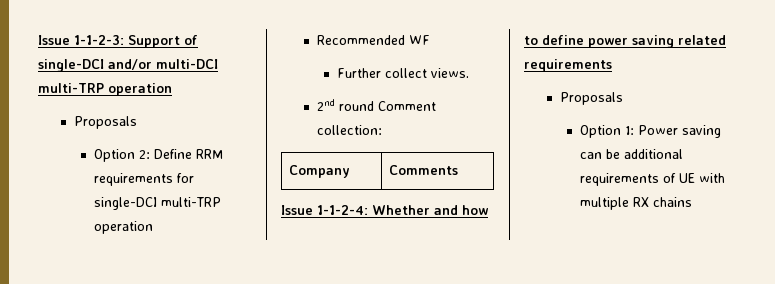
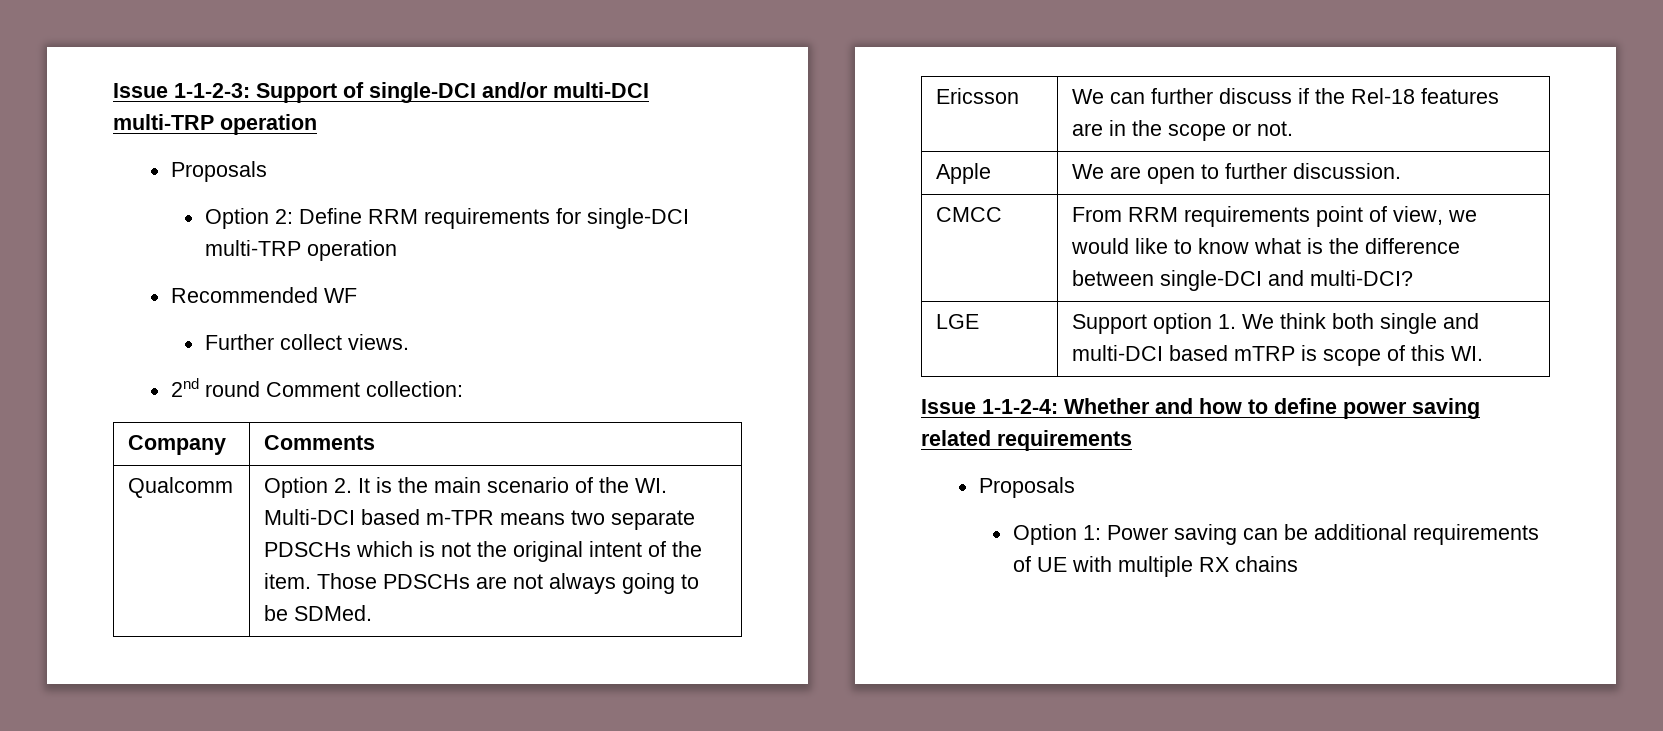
(458, 170) none -> [128,477,234,498] [264,477,668,498] [264,509,696,530] [264,541,703,562] [264,573,700,594] [264,605,373,621] [936,88,1020,104] [1072,88,1500,104] [1072,120,1294,141] [936,163,992,184] [1072,163,1402,184] [936,207,1003,222] [1072,206,1478,227] [1071,238,1461,254] [1072,270,1414,291] [936,314,980,329] [1072,313,1480,334] [1072,345,1484,366] // Qualcomm | Option 2. It is the main scenario of the WI. Multi-DCI based m-TPR means two separate PDSCHs which is not the original intent of the item. Those PDSCHs are not always going to be SDMed. // Ericsson | We can further discuss if the Rel-18 features are in the scope or not. // Apple | We are open to further discussion. // CMCC | From RRM requirements point of view, we would like to know what is the difference between single-DCI and multi-DCI? // LGE | Support option 1. We think both single and multi-DCI based mTRP is scope of this WI.

